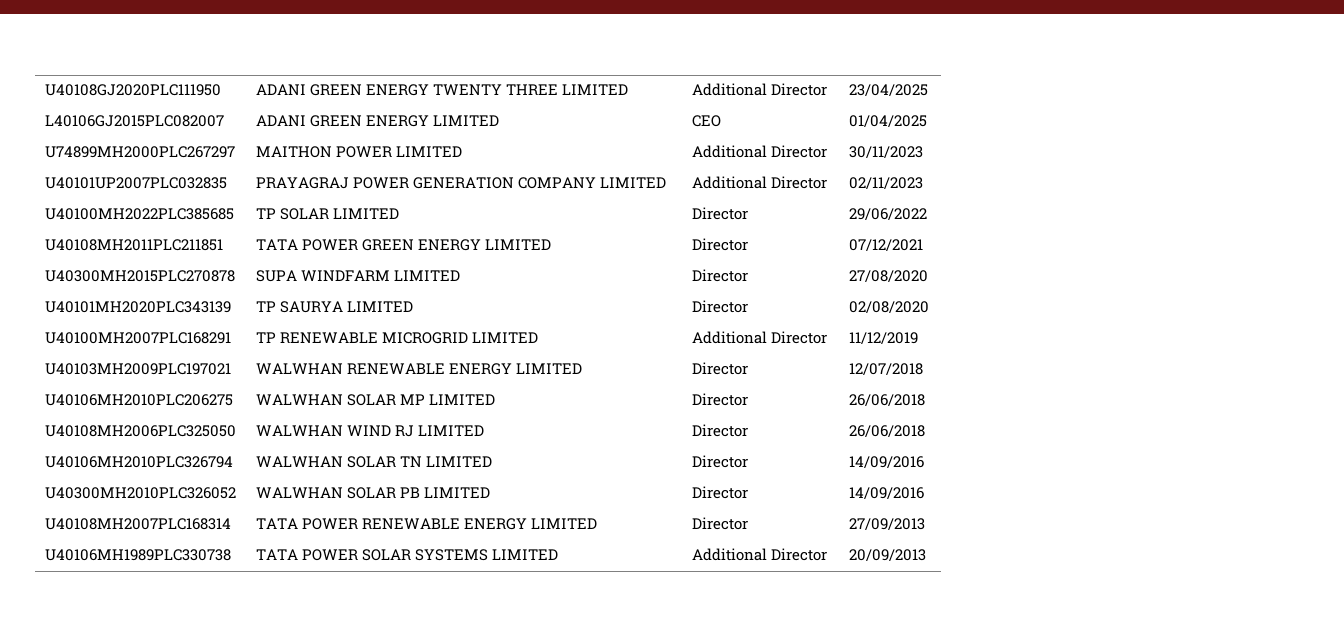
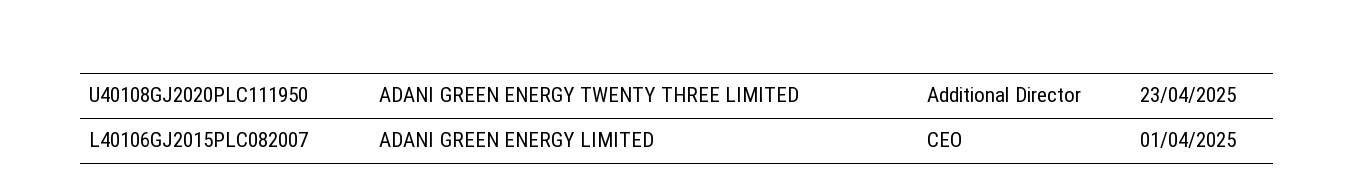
[44,146,235,158] [255,146,463,158] [691,145,828,158] [848,146,923,158] [44,177,227,189] [255,177,667,189] [691,176,828,189] [848,177,923,189] [44,208,234,220] [255,208,400,220] [691,207,748,220] [848,208,927,220] [44,239,223,251] [255,239,552,251] [691,238,748,251] [848,239,923,251] [44,270,235,282] [255,270,461,282] [691,269,748,282] [848,270,928,282] [44,301,231,313] [255,301,414,313] [691,300,748,313] [848,301,929,313] [44,332,231,344] [255,332,539,344] [691,331,828,344] [848,332,918,344] [44,363,231,375] [255,363,583,375] [691,362,748,375] [848,363,923,375] [44,394,233,406] [255,394,496,406] [691,393,748,406] [848,394,925,406] [44,425,236,437] [255,425,485,437] [691,424,748,437] [848,425,925,437] [44,456,233,468] [255,456,493,468] [691,455,748,468] [848,456,924,468] [44,487,236,499] [255,487,491,499] [691,486,748,499] [848,487,924,499] [44,518,231,530] [255,518,598,530] [691,517,748,530] [848,518,925,530] [44,549,231,561] [255,549,559,561] [691,548,828,561] [848,549,926,561] // U74899MH2000PLC267297 | MAITHON POWER LIMITED | Additional Director | 30/11/2023 // U40101UP2007PLC032835 | PRAYAGRAJ POWER GENERATION COMPANY LIMITED | Additional Director | 02/11/2023 // U40100MH2022PLC385685 | TP SOLAR LIMITED | Director | 29/06/2022 // U40108MH2011PLC211851 | TATA POWER GREEN ENERGY LIMITED | Director | 07/12/2021 // U40300MH2015PLC270878 | SUPA WINDFARM LIMITED | Director | 27/08/2020 // U40101MH2020PLC343139 | TP SAURYA LIMITED | Director | 02/08/2020 // U40100MH2007PLC168291 | TP RENEWABLE MICROGRID LIMITED | Additional Director | 11/12/2019 // U40103MH2009PLC197021 | WALWHAN RENEWABLE ENERGY LIMITED | Director | 12/07/2018 // U40106MH2010PLC206275 | WALWHAN SOLAR MP LIMITED | Director | 26/06/2018 // U40108MH2006PLC325050 | WALWHAN WIND RJ LIMITED | Director | 26/06/2018 // U40106MH2010PLC326794 | WALWHAN SOLAR TN LIMITED | Director | 14/09/2016 // U40300MH2010PLC326052 | WALWHAN SOLAR PB LIMITED | Director | 14/09/2016 // U40108MH2007PLC168314 | TATA POWER RENEWABLE ENERGY LIMITED | Director | 27/09/2013 // U40106MH1989PLC330738 | TATA POWER SOLAR SYSTEMS LIMITED | Additional Director | 20/09/2013 -> (1236, 140) none

